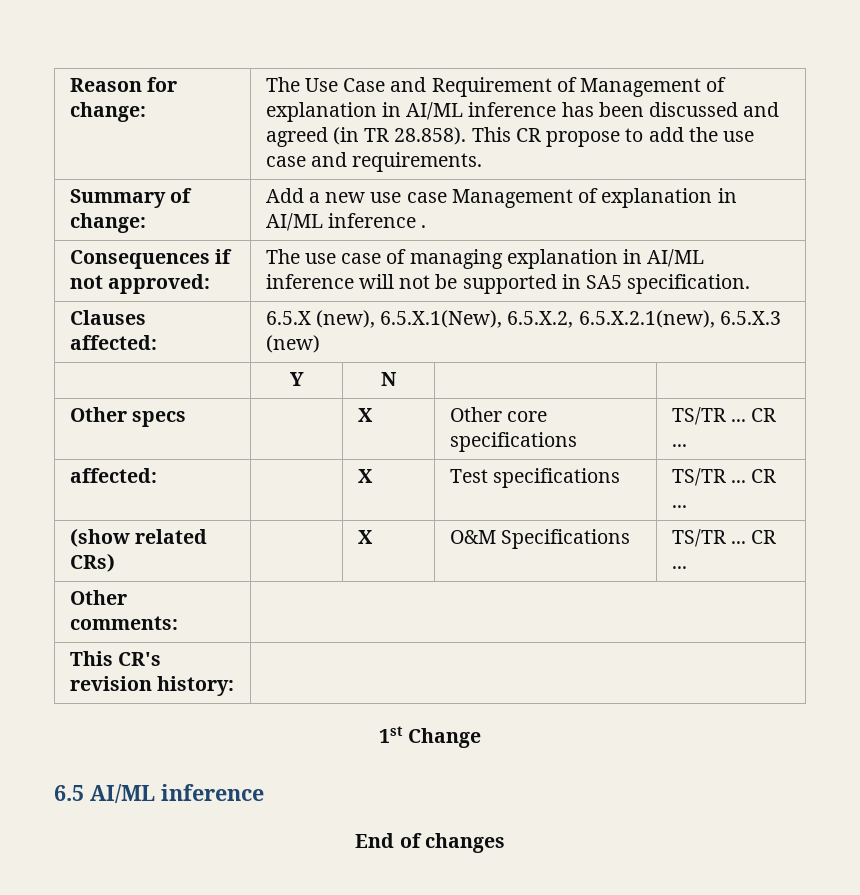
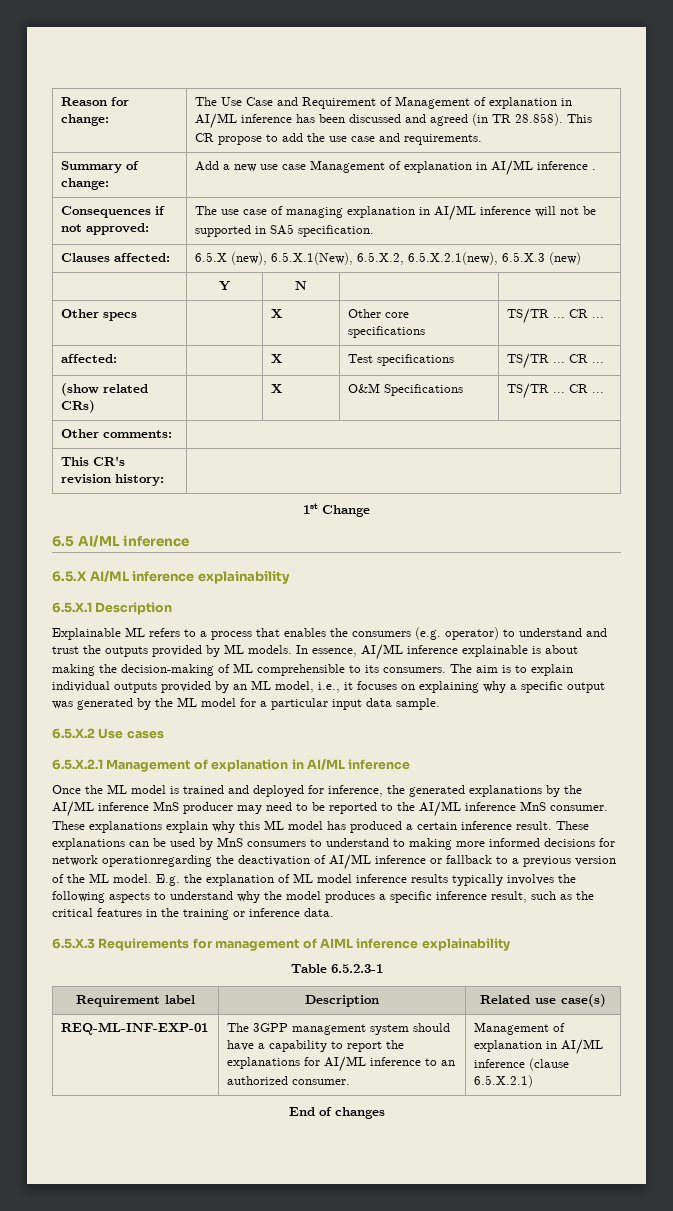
(264, 792) none -> [52,570,290,584] [52,602,173,615] [52,627,607,640] [52,644,578,660] [52,663,573,676] [52,680,605,693] [52,697,440,710] [52,728,164,739] [52,759,411,772] [52,784,582,797] [52,801,608,817] [52,820,589,833] [52,837,615,850] [52,854,616,870] [52,873,576,886] [52,891,594,903] [52,908,334,920] [52,938,510,951] [290,964,383,973] [76,995,195,1007] [305,995,379,1007] [479,994,606,1007] [61,1022,209,1035] [227,1023,451,1035] [227,1040,405,1052] [227,1056,456,1072] [227,1076,351,1085] [474,1022,566,1035] [474,1039,604,1055] [474,1058,570,1071] [474,1075,534,1088] // 6.5.X AI/ML inference explainability // 6.5.X.1 Description // Explainable ML refers to a process that enables the consumers (e.g. operator) to understand and trust the outputs provided by ML models. In essence, AI/ML inference explainable is about making the decision-making of ML comprehensible to its consumers. The aim is to explain individual outputs provided by an ML model, i.e., it focuses on explaining why a specific output was generated by the ML model for a particular input data sample. // 6.5.X.2 Use cases // 6.5.X.2.1 Management of explanation in AI/ML inference // Once the ML model is trained and deployed for inference, the generated explanations by the AI/ML inference MnS producer may need to be reported to the AI/ML inference MnS consumer. These explanations explain why this ML model has produced a certain inference result. These explanations can be used by MnS consumers to understand to making more informed decisions for network operationregarding the deactivation of AI/ML inference or fallback to a previous version of the ML model. E.g. the explanation of ML model inference results typically involves the following aspects to understand why the model produces a specific inference result, such as the critical features in the training or inference data. // 6.5.X.3 Requirements for management of AIML inference explainability // Table 6.5.2.3-1 // Requirement label | Description | Related use case(s) // REQ-ML-INF-EXP-01 | The 3GPP management system should have a capability to report the explanations for AI/ML inference to an authorized consumer. | Management of explanation in AI/ML inference (clause 6.5.X.2.1)

